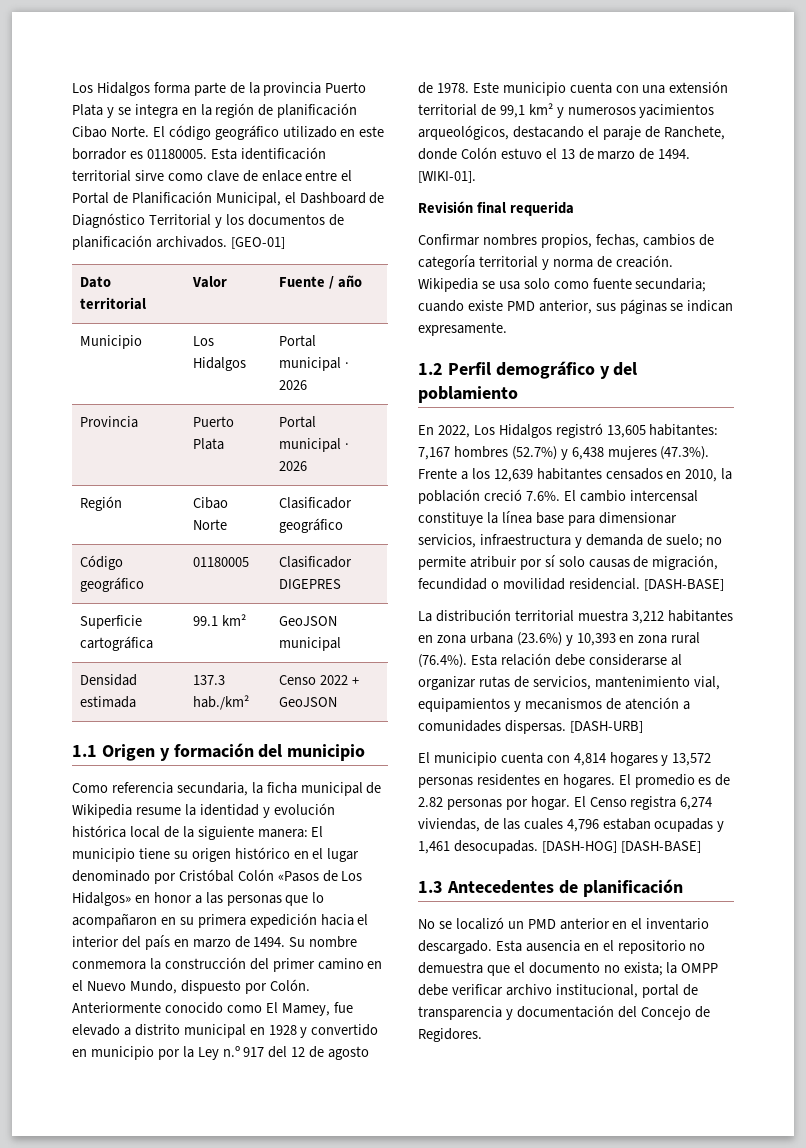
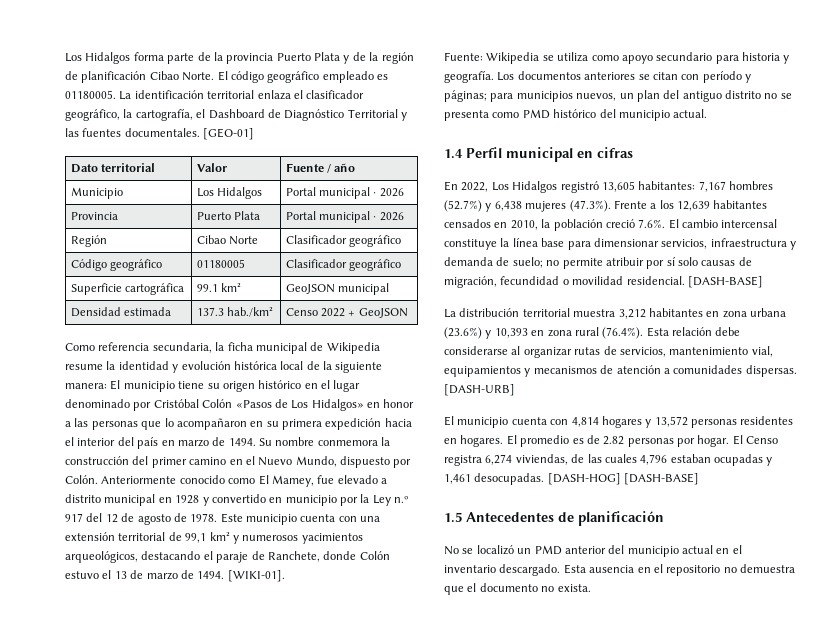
[117,104,197,118] se integra en -> [352,52,366,61] de
[282,126,385,138] [72,148,127,160] utilizado en este borrador -> [322,71,374,83] empleado
[210,148,237,160] Esta -> [119,91,132,100] La
[134,170,353,182] [72,191,281,206] sirve como clave de enlace entre el Portal de Planificación Municipal, -> [257,90,365,100] [65,109,193,121] enlaza el clasificador geográfico, la cartografía,
[225,214,344,226] [72,235,227,250] los documentos de planificación archivados. -> [65,128,200,137] las fuentes documentales.
[279,579,342,589] DIGEPRES -> [348,259,401,271] geográfico
[72,743,366,761] // 1.1 Origen y formación del municipio -> (408, 313) none
[418,201,574,216] [418,234,714,248] [418,255,673,270] [418,278,707,292] [418,299,734,314] [418,322,507,336] [418,361,638,379] [418,386,518,403] Revisión final requerida // Confirmar nombres propios, fechas, cambios de categoría territorial y norma de creación. Wikipedia se usa solo como fuente secundaria; cuando existe PMD anterior, sus páginas se indican expresamente. // 1.2 Perfil demográfico y del poblamiento -> [444,52,790,64] [444,71,751,83] [444,90,792,102] [444,109,708,121] [444,147,633,162] Fuente: Wikipedia se utiliza como apoyo secundario para historia y geografía. Los documentos anteriores se citan con período y páginas; para municipios nuevos, un plan del antiguo distrito no se presenta como PMD histórico del municipio actual. // 1.4 Perfil municipal en cifras
[418,881,443,893] 1.3 -> [444,512,462,523] 1.5
(610, 924) none -> [608,545,713,557] del municipio actual
[623,962,719,976] [418,984,698,998] [418,1005,710,1020] [418,1028,482,1042] exista; la OMPP debe verificar archivo institucional, portal de transparencia y documentación del Concejo de Regidores. -> [557,584,591,592] exista.

